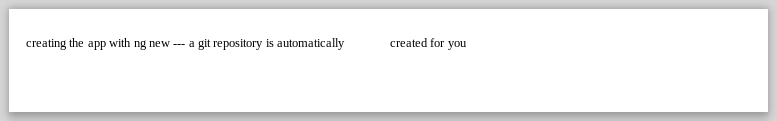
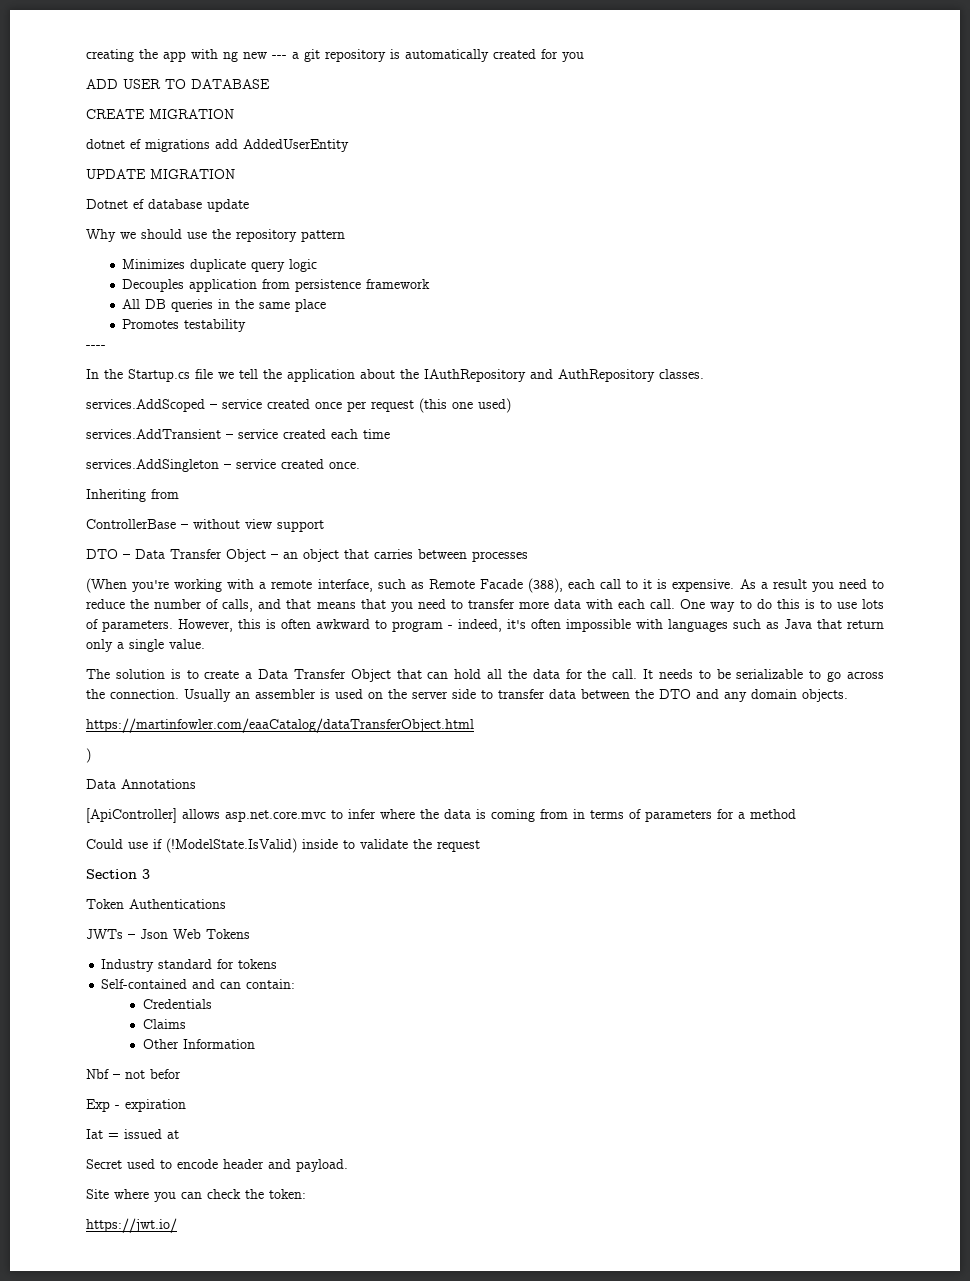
(467, 45) none -> [86,79,270,89] [86,109,234,119] [86,139,349,152] [86,169,235,179] [86,199,249,212] [86,229,345,242] [122,259,318,272] [122,279,431,292] [122,299,327,312] [122,319,247,332] [86,345,106,349] [86,369,704,382] [86,398,511,413] [86,429,390,439] [86,459,360,472] [86,489,179,502] [86,519,324,532] [86,549,528,562] [86,578,884,593] [86,599,885,612] [86,619,884,632] [86,639,205,652] [86,669,885,682] [86,689,848,702] [86,718,474,733] [86,748,91,763] [86,779,196,789] [86,808,796,823] [86,838,480,853] [86,869,150,879] [86,899,226,909] [86,929,250,939] [101,959,278,972] [101,979,296,989] [142,999,212,1009] [142,1019,186,1029] [142,1039,255,1049] [86,1069,181,1079] [86,1099,186,1112] [86,1129,179,1139] [86,1159,348,1172] [86,1189,306,1202] [86,1218,177,1233] // ADD USER TO DATABASE // CREATE MIGRATION // dotnet ef migrations add AddedUserEntity // UPDATE MIGRATION // Dotnet ef database update // Why we should use the repository pattern // Minimizes duplicate query logic // Decouples application from persistence framework // All DB queries in the same place // Promotes testability // ---- // In the Startup.cs file we tell the application about the IAuthRepository and AuthRepository classes. // services.AddScoped – service created once per request (this one used) // services.AddTransient – service created each time // services.AddSingleton – service created once. // Inheriting from // ControllerBase – without view support // DTO – Data Transfer Object – an object that carries between processes // (When you're working with a remote interface, such as Remote Facade (388), each call to it is expensive. As a result you need to reduce the number of calls, and that means that you need to transfer more data with each call. One way to do this is to use lots of parameters. However, this is often awkward to program - indeed, it's often impossible with languages such as Java that return only a single value. // The solution is to create a Data Transfer Object that can hold all the data for the call. It needs to be serializable to go across the connection. Usually an assembler is used on the server side to transfer data between the DTO and any domain objects. // https://martinfowler.com/eaaCatalog/dataTransferObject.html // ) // Data Annotations // [ApiController] allows asp.net.core.mvc to infer where the data is coming from in terms of parameters for a method // Could use if (!ModelState.IsValid) inside to validate the request // Section 3 // Token Authentications // JWTs – Json Web Tokens // Industry standard for tokens // Self-contained and can contain: // Credentials // Claims // Other Information // Nbf – not befor // Exp - expiration // Iat = issued at // Secret used to encode header and payload. // Site where you can check the token: // https://jwt.io/

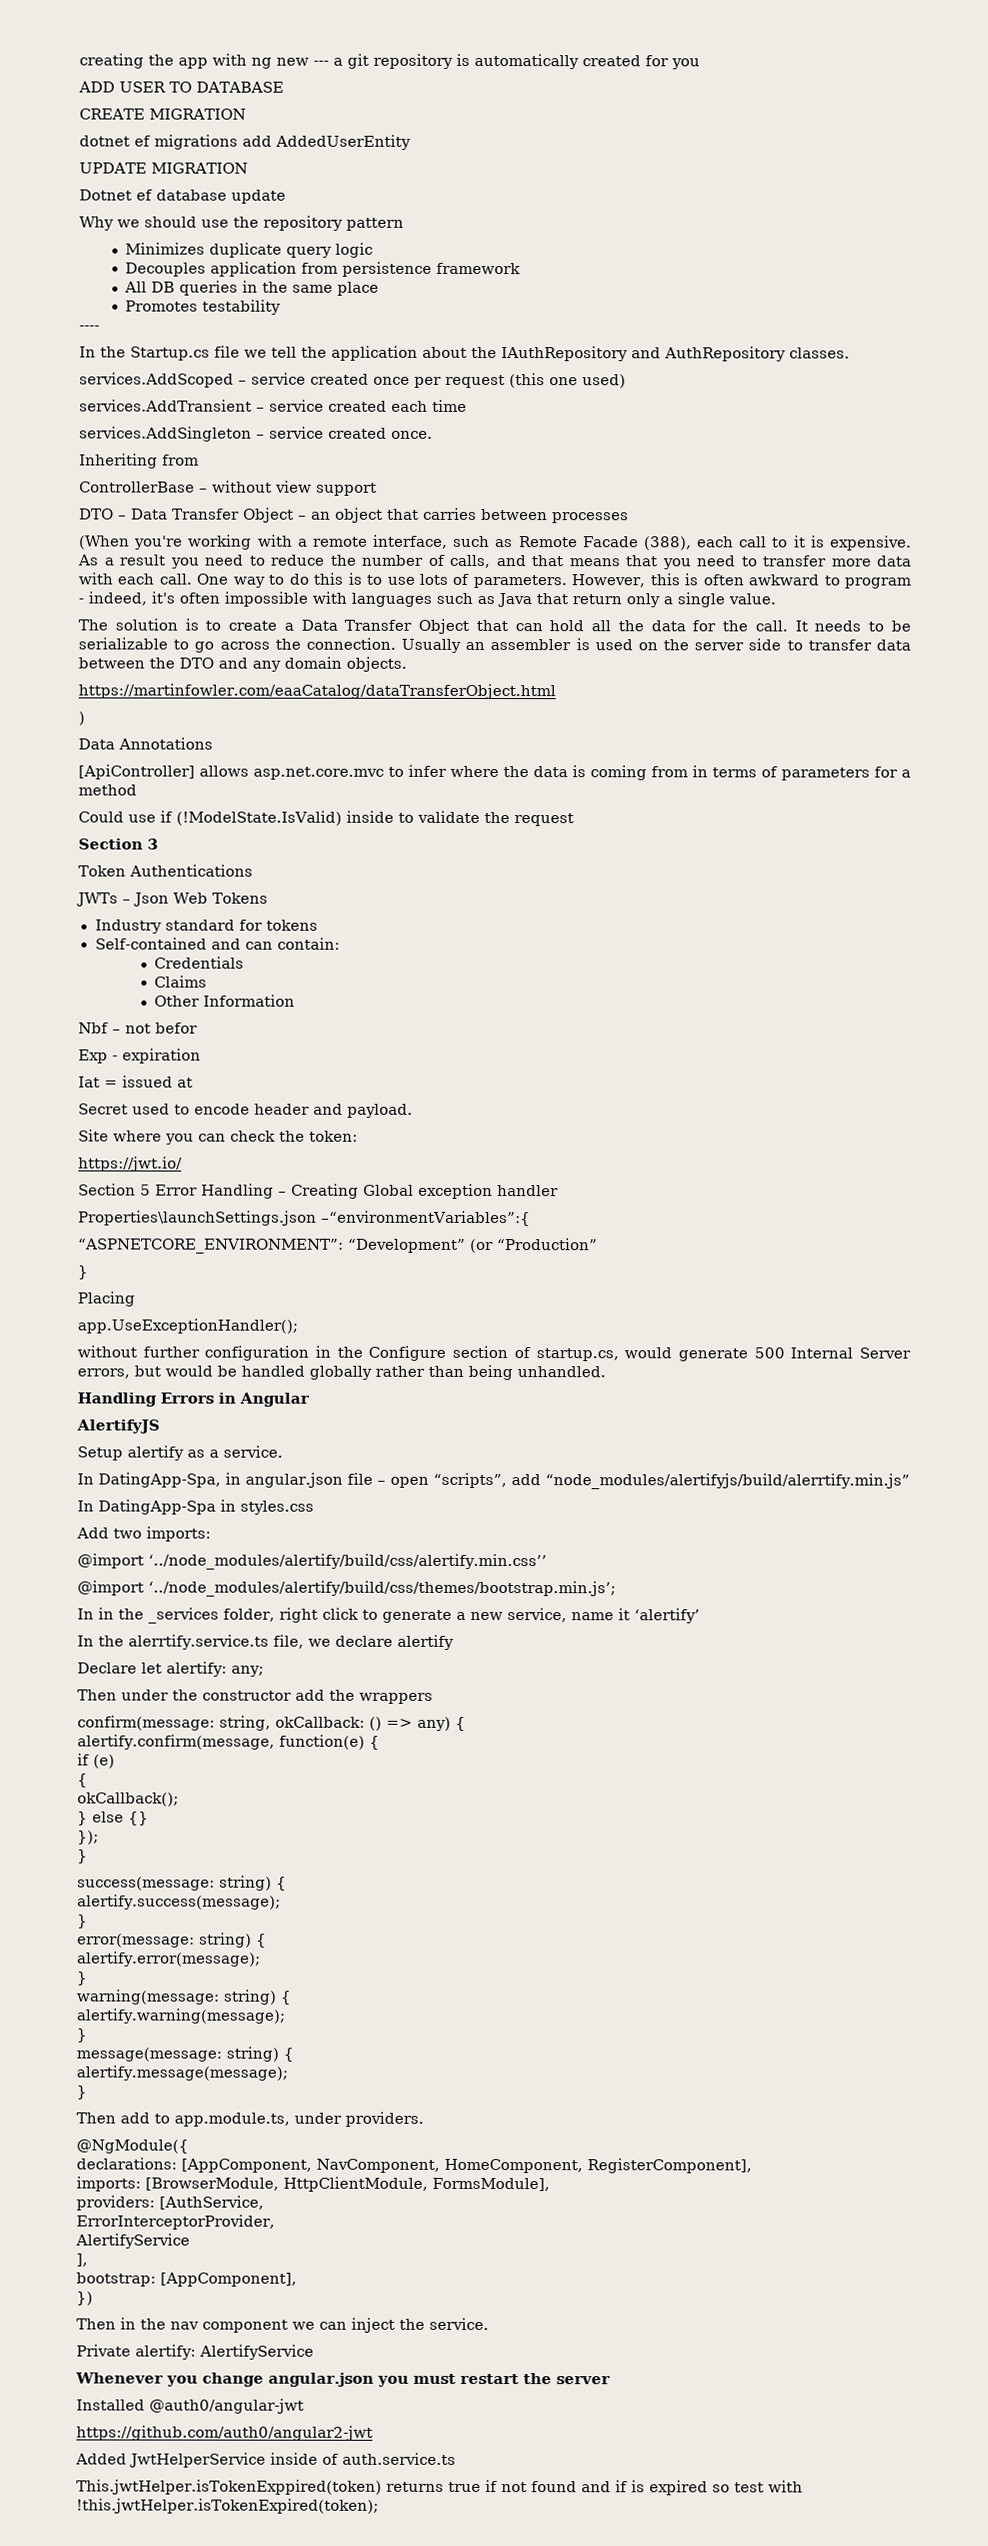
(177, 1225) none -> [78,1183,559,1199] [78,1210,531,1227] [78,1238,598,1254] [77,1265,89,1280] [77,1291,135,1307] [77,1318,298,1334] [77,1345,912,1362] [77,1364,606,1381] [77,1392,310,1407] [76,1419,160,1434] [77,1445,283,1461] [77,1472,910,1490] [77,1499,314,1515] [76,1526,211,1542] [77,1553,547,1571] [77,1580,616,1598] [77,1607,700,1624] [77,1634,454,1650] [77,1661,264,1677] [77,1689,433,1704] [77,1715,466,1731] [77,1734,380,1750] [77,1753,115,1769] [77,1773,88,1788] [77,1792,179,1807] [77,1811,149,1826] [77,1830,99,1845] [77,1849,88,1864] [77,1875,287,1891] [77,1894,281,1910] [77,1914,88,1929] [77,1932,267,1948] [77,1951,261,1967] [77,1971,88,1986] [76,1989,291,2005] [76,2008,285,2024] [76,2028,87,2043] [76,2046,294,2062] [76,2065,288,2081] [76,2085,87,2100] [76,2111,424,2127] [76,2139,189,2154] [76,2157,752,2174] [76,2176,550,2192] [76,2195,264,2211] [76,2214,275,2230] [75,2233,190,2249] [76,2253,88,2267] [76,2272,297,2287] [76,2291,93,2306] [76,2317,489,2333] [76,2344,314,2360] [75,2372,611,2387] [76,2398,304,2414] [76,2425,373,2441] [75,2452,456,2468] [76,2479,803,2496] [76,2498,379,2514] // Section 5 Error Handling – Creating Global exception handler // Properties\launchSettings.json –“environmentVariables”:{ // “ASPNETCORE_ENVIRONMENT”: “Development” (or “Production” // } // Placing // app.UseExceptionHandler(); // without further configuration in the Configure section of startup.cs, would generate 500 Internal Server errors, but would be handled globally rather than being unhandled. // Handling Errors in Angular // AlertifyJS // Setup alertify as a service. // In DatingApp-Spa, in angular.json file – open “scripts”, add “node_modules/alertifyjs/build/alerrtify.min.js” // In DatingApp-Spa in styles.css // Add two imports: // @import ‘../node_modules/alertify/build/css/alertify.min.css’’ // @import ‘../node_modules/alertify/build/css/themes/bootstrap.min.js’; // In in the _services folder, right click to generate a new service, name it ‘alertify’ // In the alerrtify.service.ts file, we declare alertify // Declare let alertify: any; // Then under the constructor add the wrappers // confirm(message: string, okCallback: () => any) { // alertify.confirm(message, function(e) { // if (e) // { // okCallback(); // } else {} // }); // } // success(message: string) { // alertify.success(message); // } // error(message: string) { // alertify.error(message); // } // warning(message: string) { // alertify.warning(message); // } // message(message: string) { // alertify.message(message); // } // Then add to app.module.ts, under providers. // @NgModule({ // declarations: [AppComponent, NavComponent, HomeComponent, RegisterComponent], // imports: [BrowserModule, HttpClientModule, FormsModule], // providers: [AuthService, // ErrorInterceptorProvider, // AlertifyService // ], // bootstrap: [AppComponent], // }) // Then in the nav component we can inject the service. // Private alertify: AlertifyService // Whenever you change angular.json you must restart the server // Installed @auth0/angular-jwt // https://github.com/auth0/angular2-jwt // Added JwtHelperService inside of auth.service.ts // This.jwtHelper.isTokenExppired(token) returns true if not found and if is expired so test with !this.jwtHelper.isTokenExpired(token);

